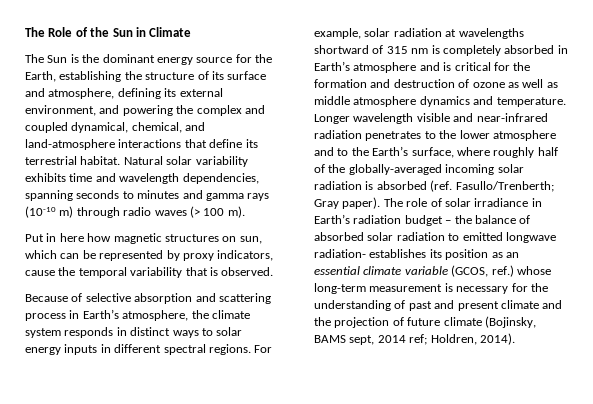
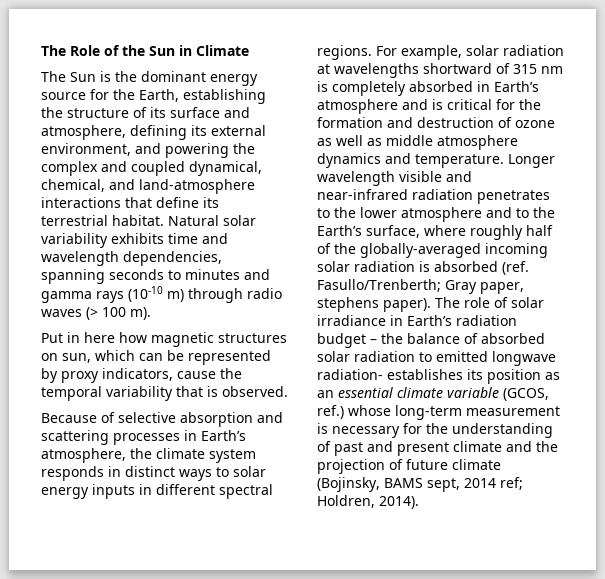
[25,313,66,321] process -> [113,433,180,445] processes
(339, 204) none -> [480,282,524,294] [317,297,379,312] paper, stephens

